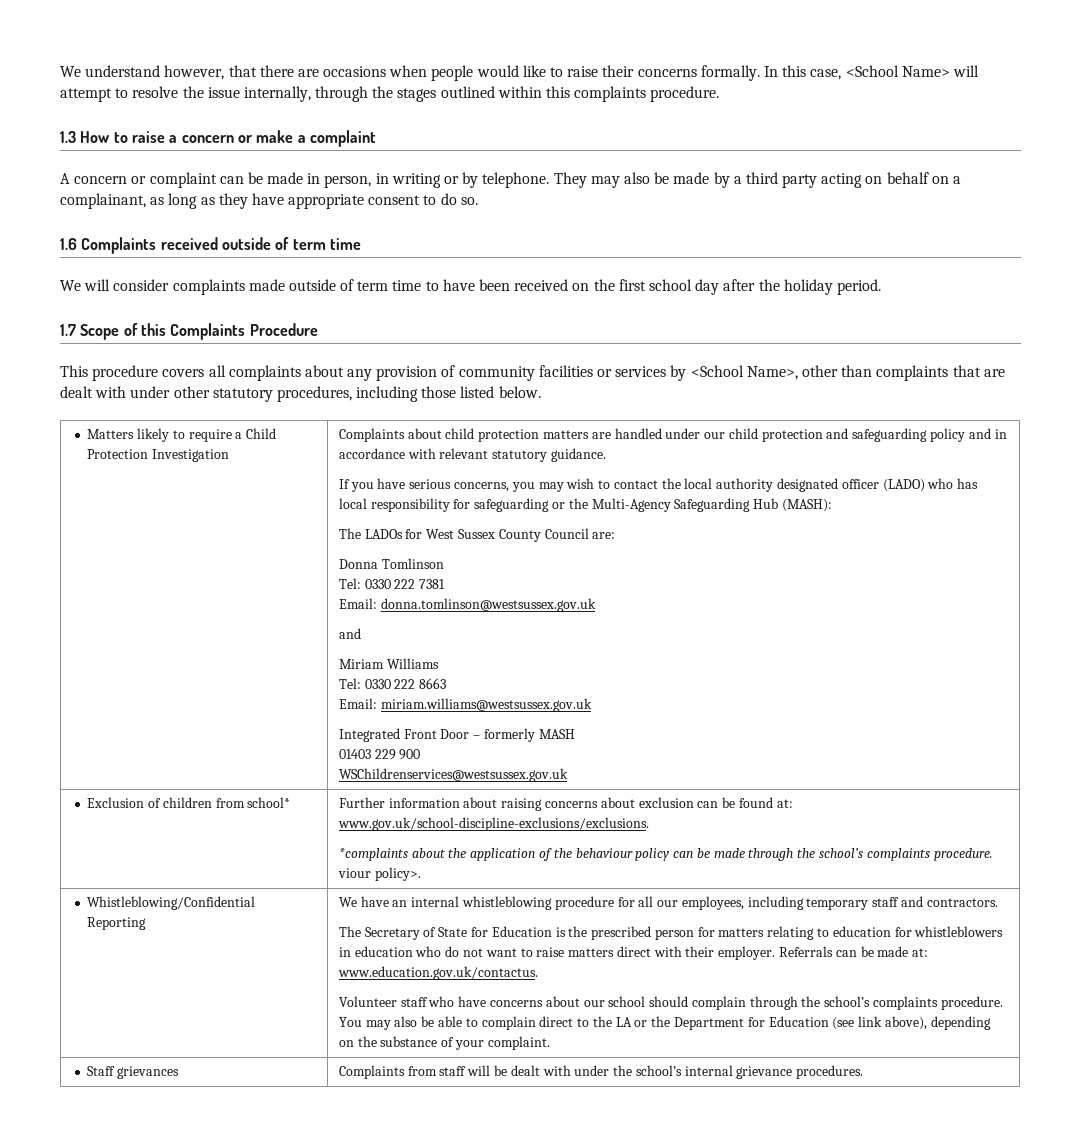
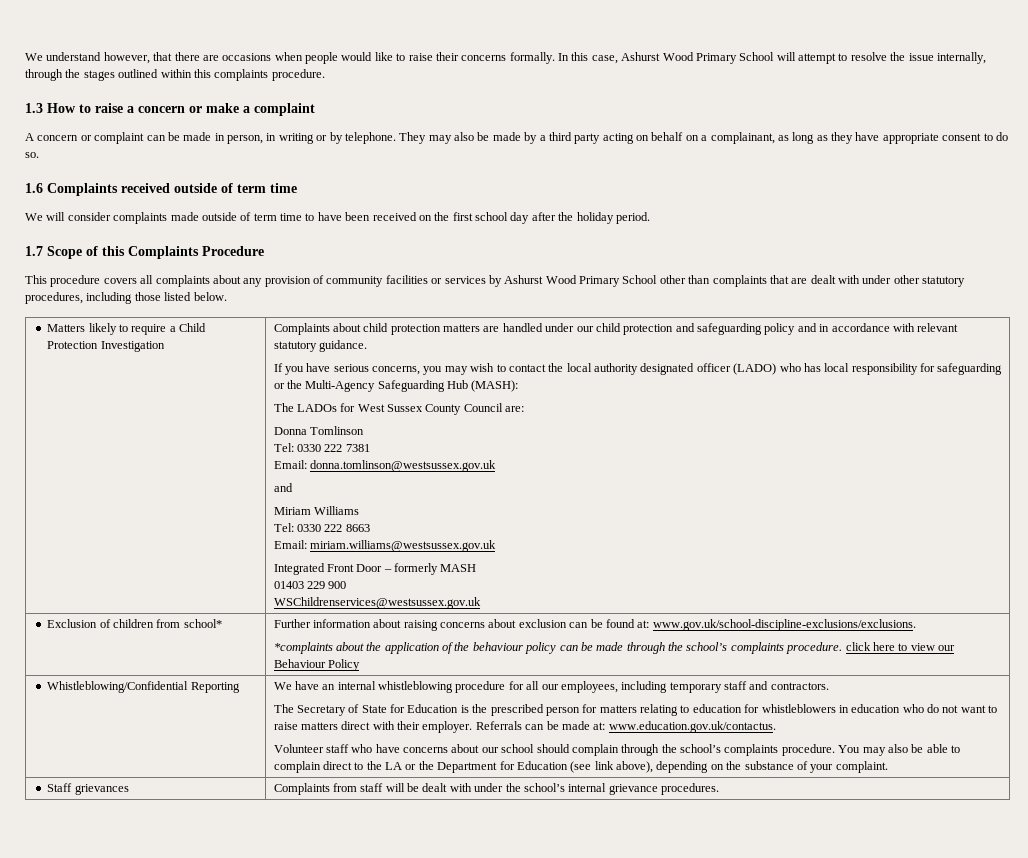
[845,65,950,77] <School Name> -> [621,52,775,64] Ashurst Wood Primary School
[690,365,798,380] <School Name>, -> [504,275,658,287] Ashurst Wood Primary School
[337,867,421,881] viour policy>. -> [845,642,956,651] [273,659,360,671] click here to view our Behaviour Policy

